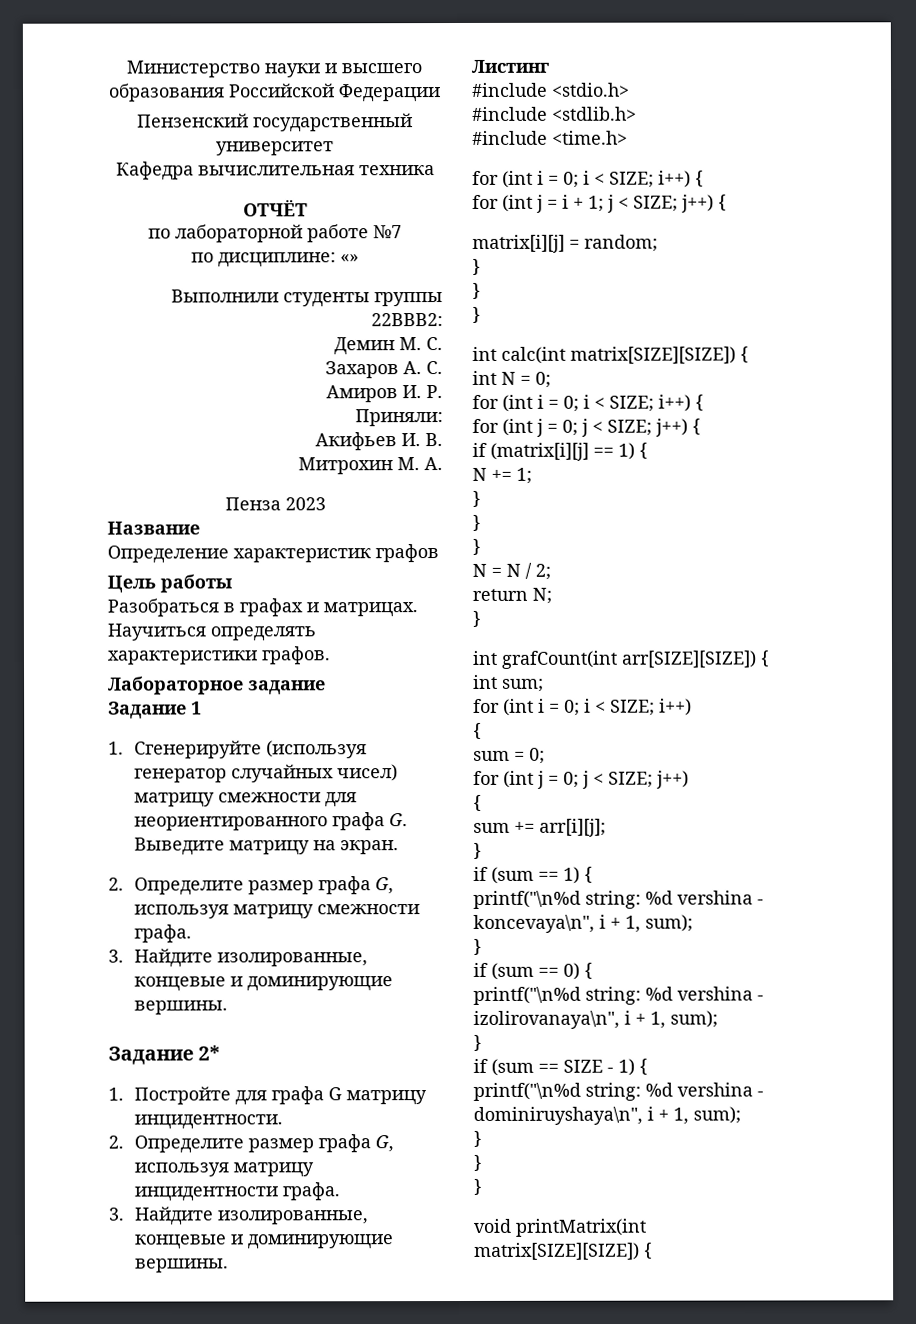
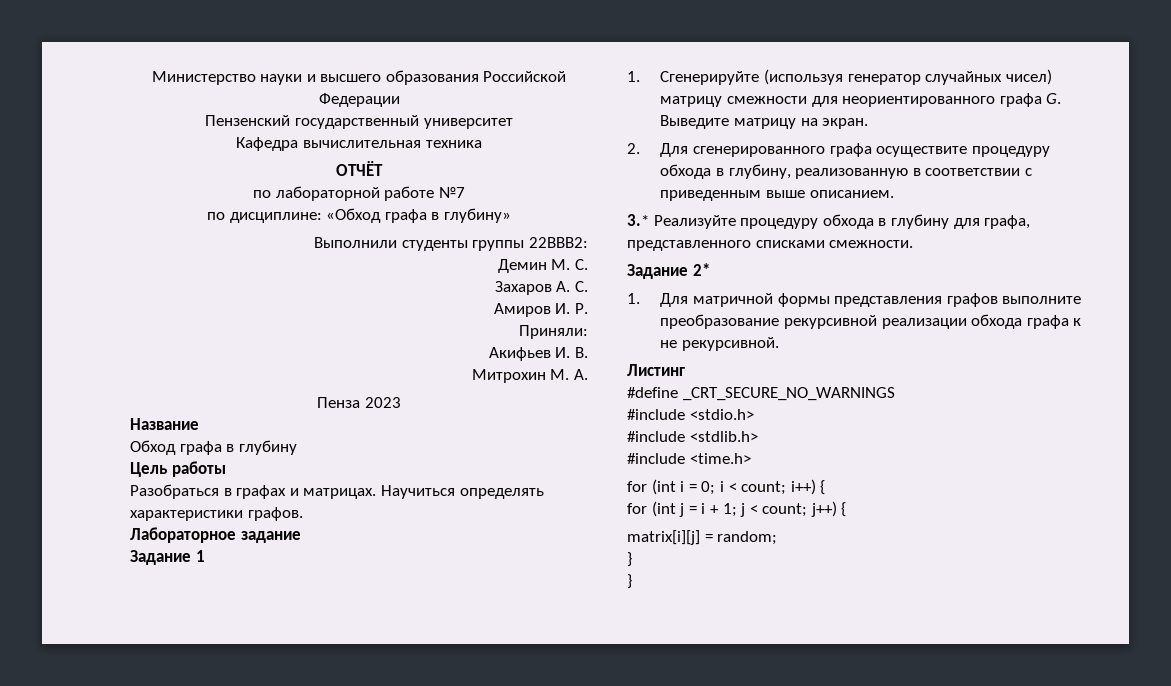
[340,254,359,263] «» -> [326,208,511,223] «Обход графа в глубину»
[107,544,439,564] Определение характеристик графов -> [130,440,297,455] Обход графа в глубину
[133,876,394,896] [133,904,420,920] [133,924,192,943] [108,948,368,968] [133,976,393,992] [133,1000,228,1015] [108,1045,221,1065] [108,1086,427,1106] [133,1114,283,1130] [108,1134,394,1154] [133,1162,314,1178] [133,1182,340,1202] [108,1206,368,1226] [133,1234,394,1250] [134,1258,229,1273] Определите размер графа G, используя матрицу смежности графа. // 3. Найдите изолированные, концевые и доминирующие вершины. // Задание 2* // 1. Постройте для графа G матрицу инцидентности. // 2. Определите размер графа G, используя матрицу инцидентности графа. // 3. Найдите изолированные, концевые и доминирующие вершины. -> [660,143,1050,157] [660,164,1032,179] [660,190,894,201] [627,214,1031,229] [627,240,914,251] [627,263,710,279] [627,293,1082,307] [660,314,1082,329] [660,337,779,351] Для сгенерированного графа осуществите процедуру обхода в глубину, реализованную в соответствии с приведенным выше описанием. // 3.* Реализуйте процедуру обхода в глубину для графа, представленного списками смежности. // Задание 2* // 1. Для матричной формы представления графов выполните преобразование рекурсивной реализации обхода графа к не рекурсивной.
(549, 66) none -> [627,387,895,401] // #define _CRT_SECURE_NO_WARNINGS
[609,171,654,188] SIZE; -> [741,481,787,495] count;
[633,195,678,212] SIZE; -> [762,503,808,517] count;
[472,306,481,323] [472,346,749,364] [472,370,551,388] [472,394,704,412] [472,418,701,437] [472,442,648,461] [472,467,532,484] [472,490,481,507] [472,514,481,531] [472,538,481,555] [472,562,551,580] [472,587,552,604] [472,610,481,627] [472,650,770,669] [473,674,544,692] [473,698,692,716] [473,722,482,739] [473,747,545,764] [473,770,689,789] [473,794,482,811] [473,818,606,837] [473,842,482,859] [473,866,593,884] [473,890,764,909] [473,914,693,933] [473,938,482,955] [473,962,593,980] [473,986,764,1005] [473,1010,718,1029] [473,1034,482,1051] [473,1058,648,1076] [473,1082,764,1101] [473,1106,741,1125] [473,1130,482,1147] [473,1154,482,1171] [473,1178,482,1195] [473,1218,647,1237] [474,1242,653,1260] // } // int calc(int matrix[SIZE][SIZE]) { // int N = 0; // for (int i = 0; i < SIZE; i++) { // for (int j = 0; j < SIZE; j++) { // if (matrix[i][j] == 1) { // N += 1; // } // } // } // N = N / 2; // return N; // } // int grafCount(int arr[SIZE][SIZE]) { // int sum; // for (int i = 0; i < SIZE; i++) // { // sum = 0; // for (int j = 0; j < SIZE; j++) // { // sum += arr[i][j]; // } // if (sum == 1) { // printf("\n%d string: %d vershina - koncevaya\n", i + 1, sum); // } // if (sum == 0) { // printf("\n%d string: %d vershina - izolirovanaya\n", i + 1, sum); // } // if (sum == SIZE - 1) { // printf("\n%d string: %d vershina - dominiruyshaya\n", i + 1, sum); // } // } // } // void printMatrix(int matrix[SIZE][SIZE]) { -> (632, 581) none

